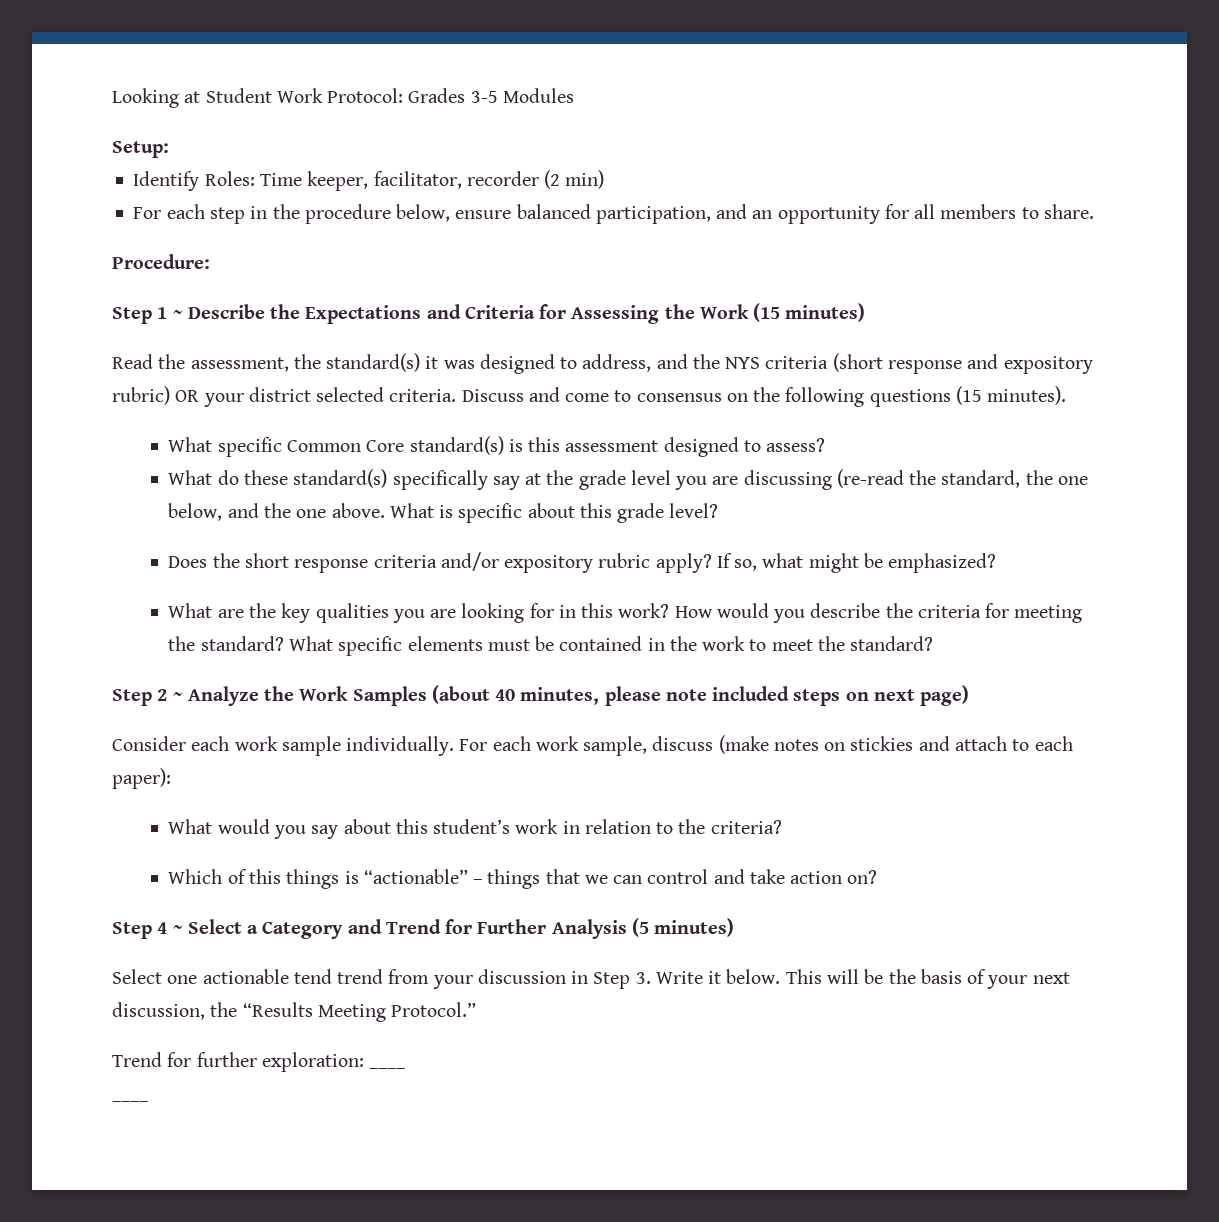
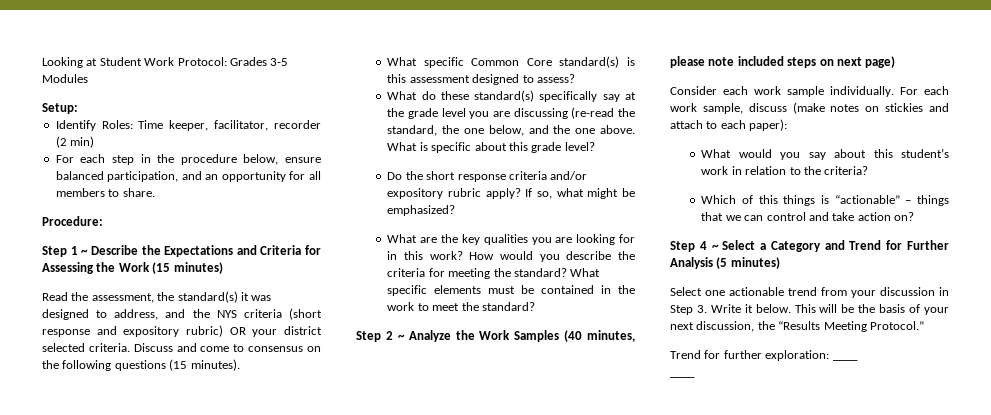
[168,556,208,568] Does -> [387,172,403,180] Do
[431,685,516,704] (about 40 -> [564,330,583,342] (40
[293,969,332,984] tend -> (784, 291) none

